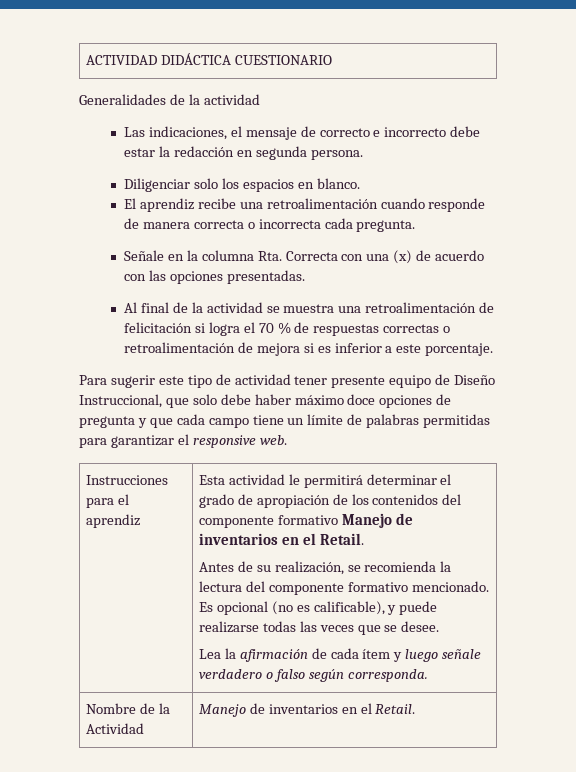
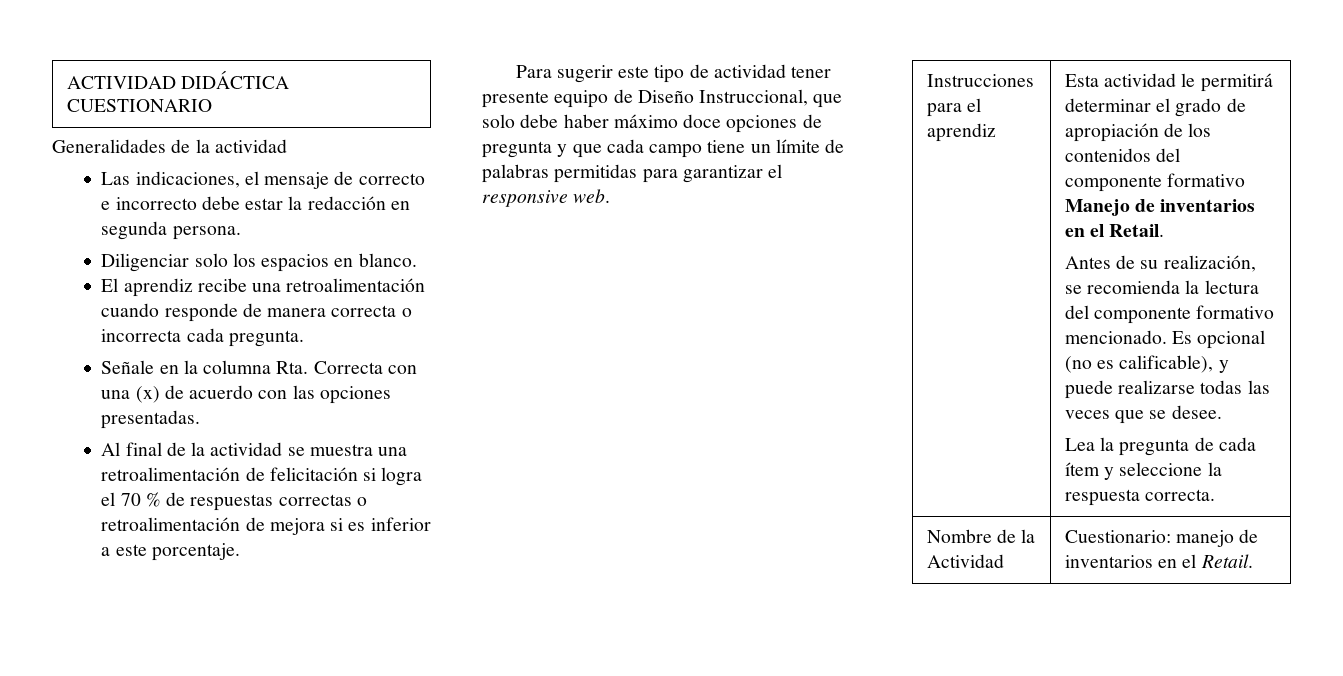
[239,649,308,662] afirmación -> [1119,439,1190,456] pregunta
[405,649,482,662] [198,669,428,682] luego señale verdadero o falso según corresponda. -> [1119,462,1222,476] [1064,489,1216,506] seleccione la respuesta correcta.
[198,704,246,717] Manejo -> [1064,530,1235,547] Cuestionario: manejo

